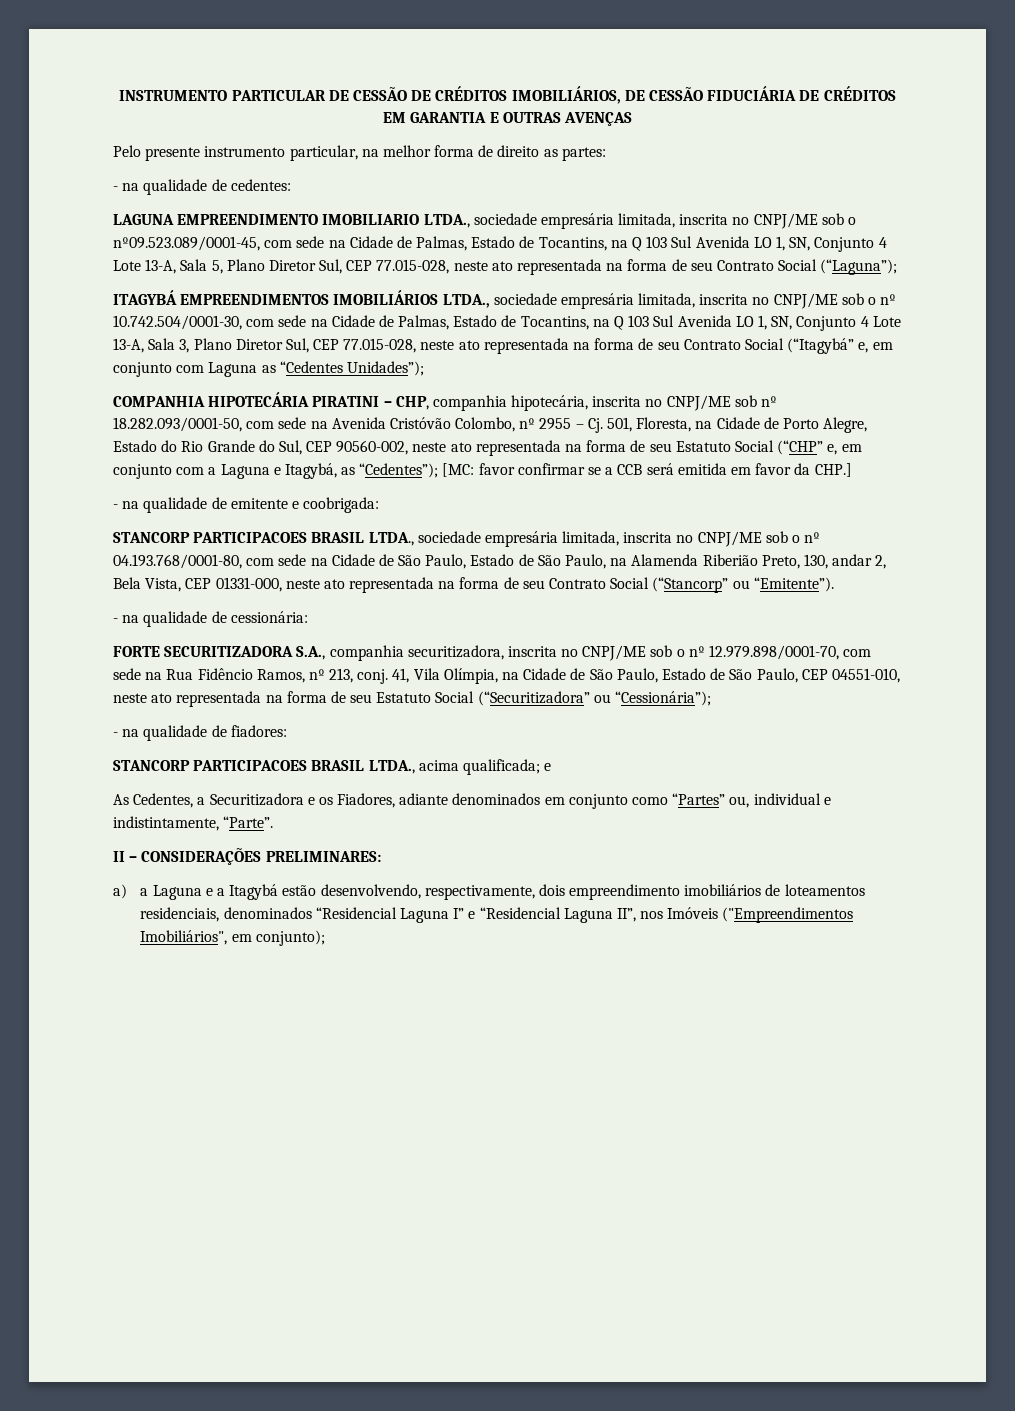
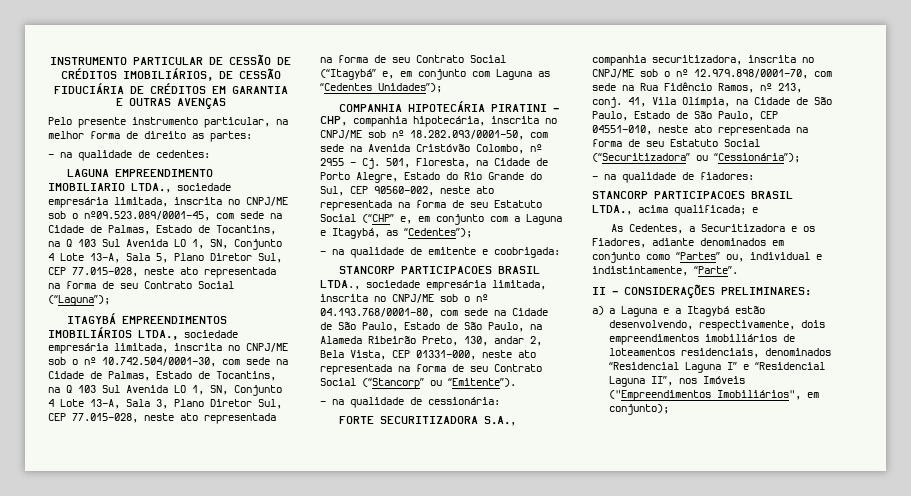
[442,463,852,477] [MC: favor confirmar se a CCB será emitida em favor da CHP.] -> (472, 233) none
[631,554,758,566] Alamenda Riberião -> [320,336,416,344] Alameda Ribeirão
[569,884,681,900] empreendimento -> [609,334,700,345] empreendimentos

